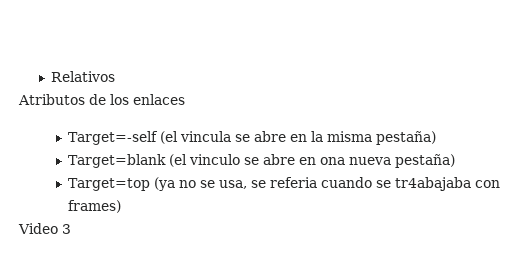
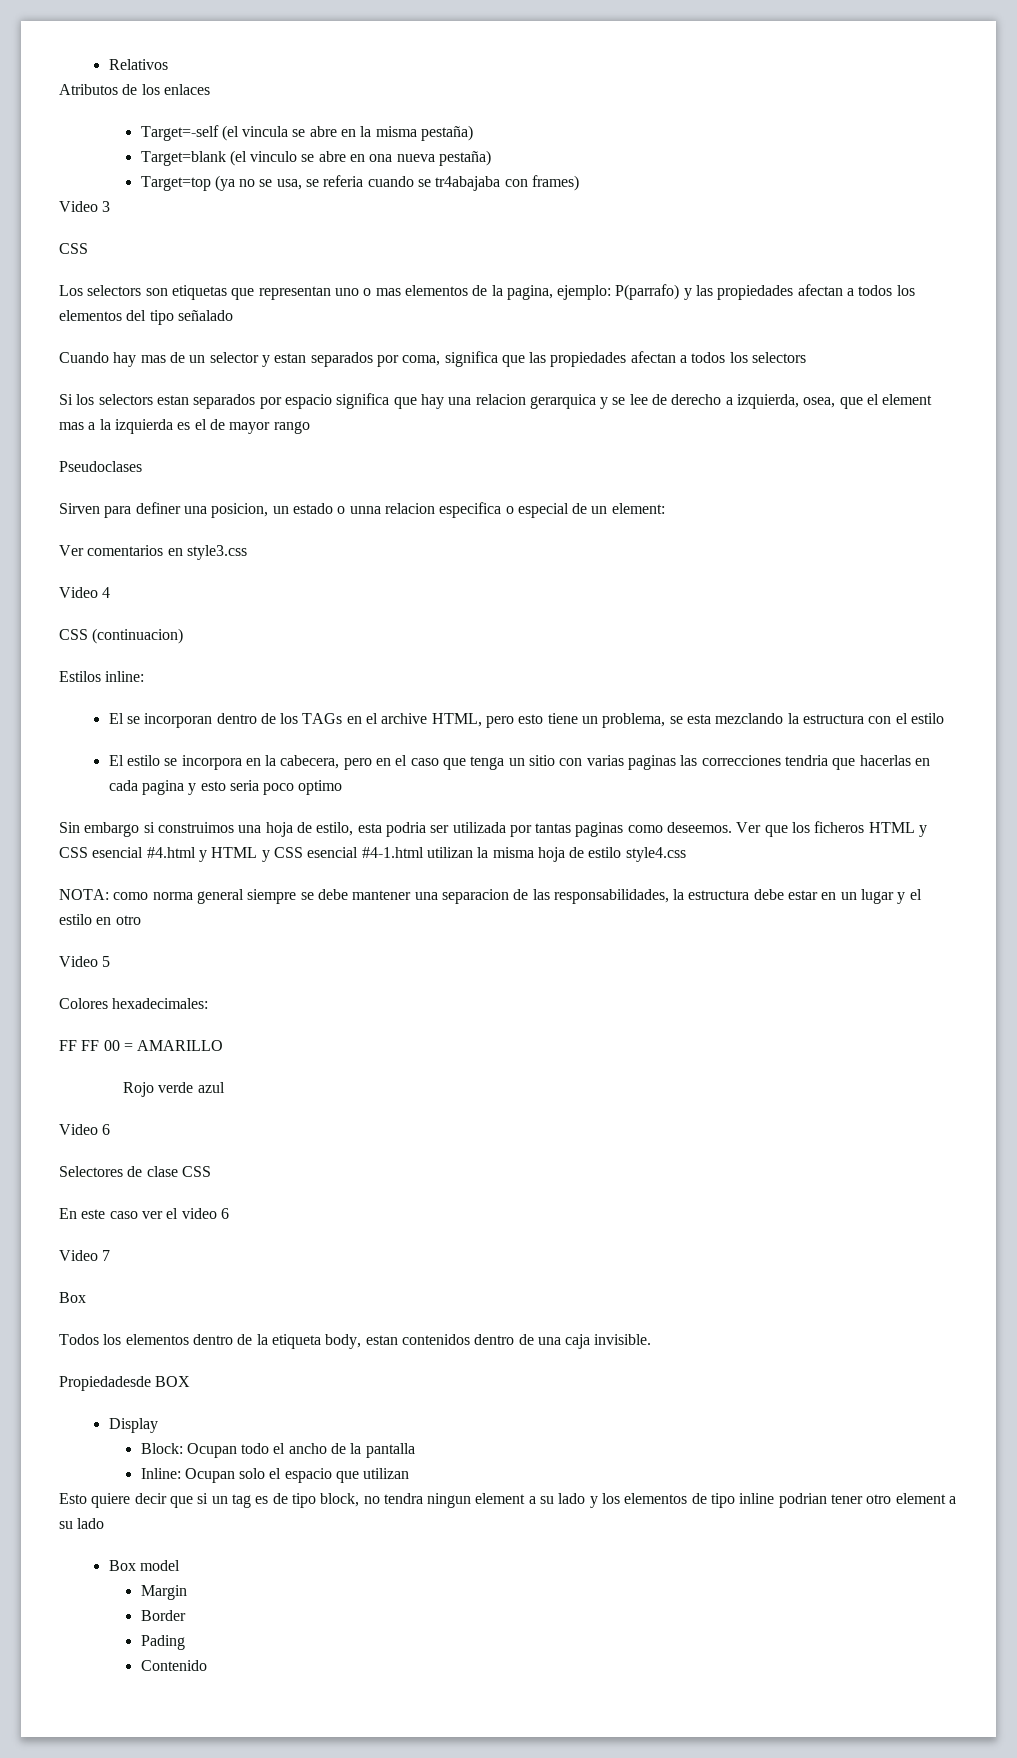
(71, 229) none -> [59,243,88,254] [59,284,915,300] [59,310,233,325] [59,351,807,367] [59,393,933,409] [59,419,310,434] [59,461,142,472] [59,502,665,518] [59,545,247,560] [59,587,111,598] [59,628,184,644] [59,671,145,682] [108,713,944,728] [108,755,930,770] [108,780,343,795] [59,821,928,837] [59,847,686,862] [59,889,922,904] [59,914,141,925] [59,956,111,967] [59,998,209,1009] [59,1040,224,1051] [122,1082,225,1097] [59,1124,111,1135] [59,1166,211,1177] [59,1208,229,1219] [59,1250,111,1261] [59,1292,86,1303] [59,1334,652,1349] [59,1376,191,1391] [108,1418,158,1433] [140,1443,415,1458] [140,1468,410,1483] [59,1493,956,1508] [59,1518,105,1529] [108,1560,180,1571] [140,1585,187,1600] [140,1610,186,1621] [140,1635,185,1650] [140,1660,207,1671] // CSS // Los selectors son etiquetas que representan uno o mas elementos de la pagina, ejemplo: P(parrafo) y las propiedades afectan a todos los elementos del tipo señalado // Cuando hay mas de un selector y estan separados por coma, significa que las propiedades afectan a todos los selectors // Si los selectors estan separados por espacio significa que hay una relacion gerarquica y se lee de derecho a izquierda, osea, que el element mas a la izquierda es el de mayor rango // Pseudoclases // Sirven para definer una posicion, un estado o unna relacion especifica o especial de un element: // Ver comentarios en style3.css // Video 4 // CSS (continuacion) // Estilos inline: // El se incorporan dentro de los TAGs en el archive HTML, pero esto tiene un problema, se esta mezclando la estructura con el estilo // El estilo se incorpora en la cabecera, pero en el caso que tenga un sitio con varias paginas las correcciones tendria que hacerlas en cada pagina y esto seria poco optimo // Sin embargo si construimos una hoja de estilo, esta podria ser utilizada por tantas paginas como deseemos. Ver que los ficheros HTML y CSS esencial #4.html y HTML y CSS esencial #4-1.html utilizan la misma hoja de estilo style4.css // NOTA: como norma general siempre se debe mantener una separacion de las responsabilidades, la estructura debe estar en un lugar y el estilo en otro // Video 5 // Colores hexadecimales: // FF FF 00 = AMARILLO // Rojo verde azul // Video 6 // Selectores de clase CSS // En este caso ver el video 6 // Video 7 // Box // Todos los elementos dentro de la etiqueta body, estan contenidos dentro de una caja invisible. // Propiedadesde BOX // Display // Block: Ocupan todo el ancho de la pantalla // Inline: Ocupan solo el espacio que utilizan // Esto quiere decir que si un tag es de tipo block, no tendra ningun element a su lado y los elementos de tipo inline podrian tener otro element a su lado // Box model // Margin // Border // Pading // Contenido

